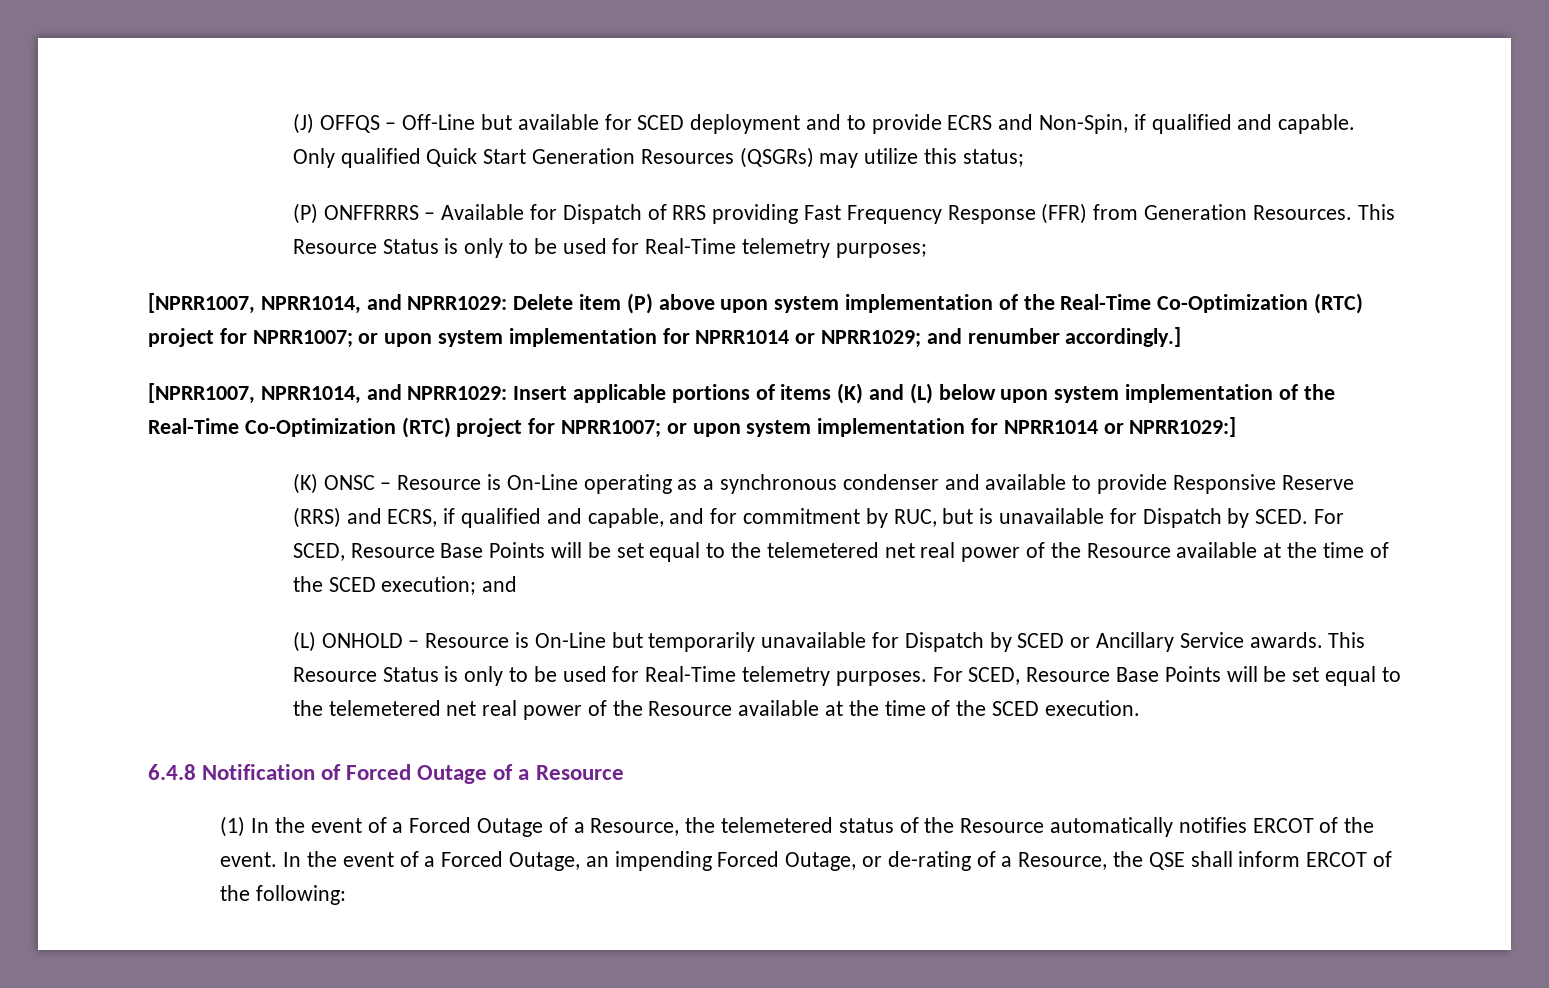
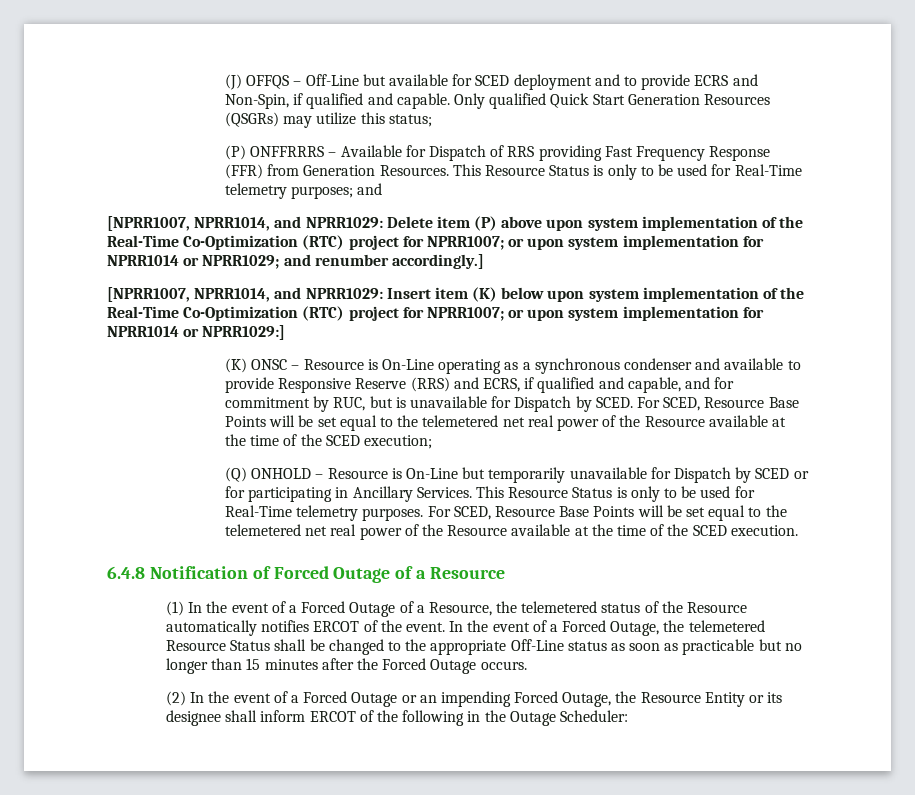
(927, 250) none -> [357,183,383,195] and
[573,383,933,404] applicable portions of items (K) and (L) -> [434,287,498,302] item (K)
[482,576,518,592] [292,631,316,652] and // (L) -> [225,467,248,482] // (Q)
[1096,632,1323,652] Ancillary Service awards. -> [225,486,472,502] for participating in Ancillary Services.
[585,851,1185,871] an impending Forced Outage, or de-rating of a Resource, the QSE -> [663,620,765,632] [166,639,802,655] [166,658,527,674] [166,691,783,707] [166,710,222,726] the telemetered Resource Status shall be changed to the appropriate Off-Line status as soon as practicable but no longer than 15 minutes after the Forced Outage occurs. // (2) In the event of a Forced Outage or an impending Forced Outage, the Resource Entity or its designee
[256,885,347,905] following: -> [402,710,628,726] following in the Outage Scheduler:

